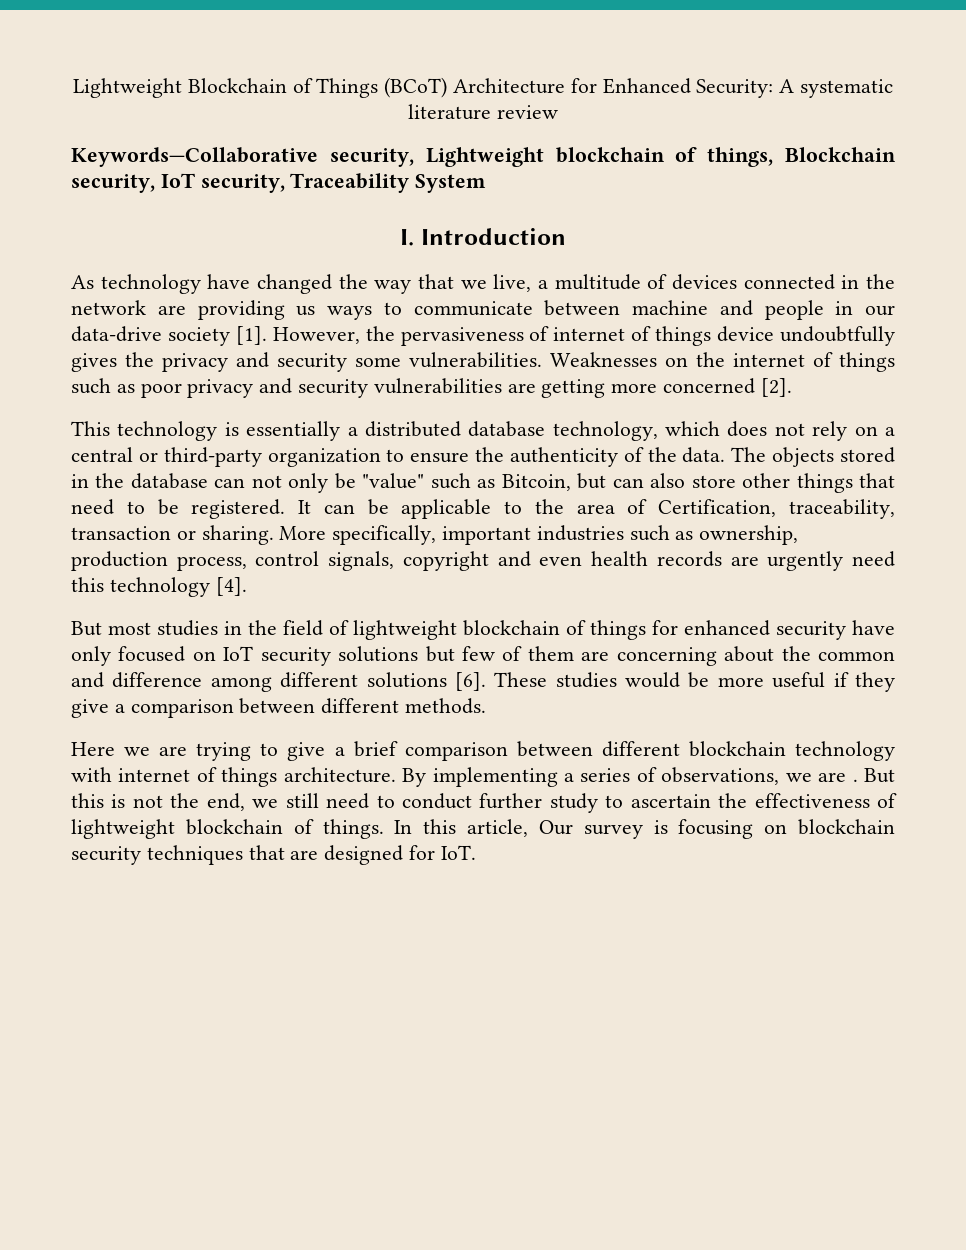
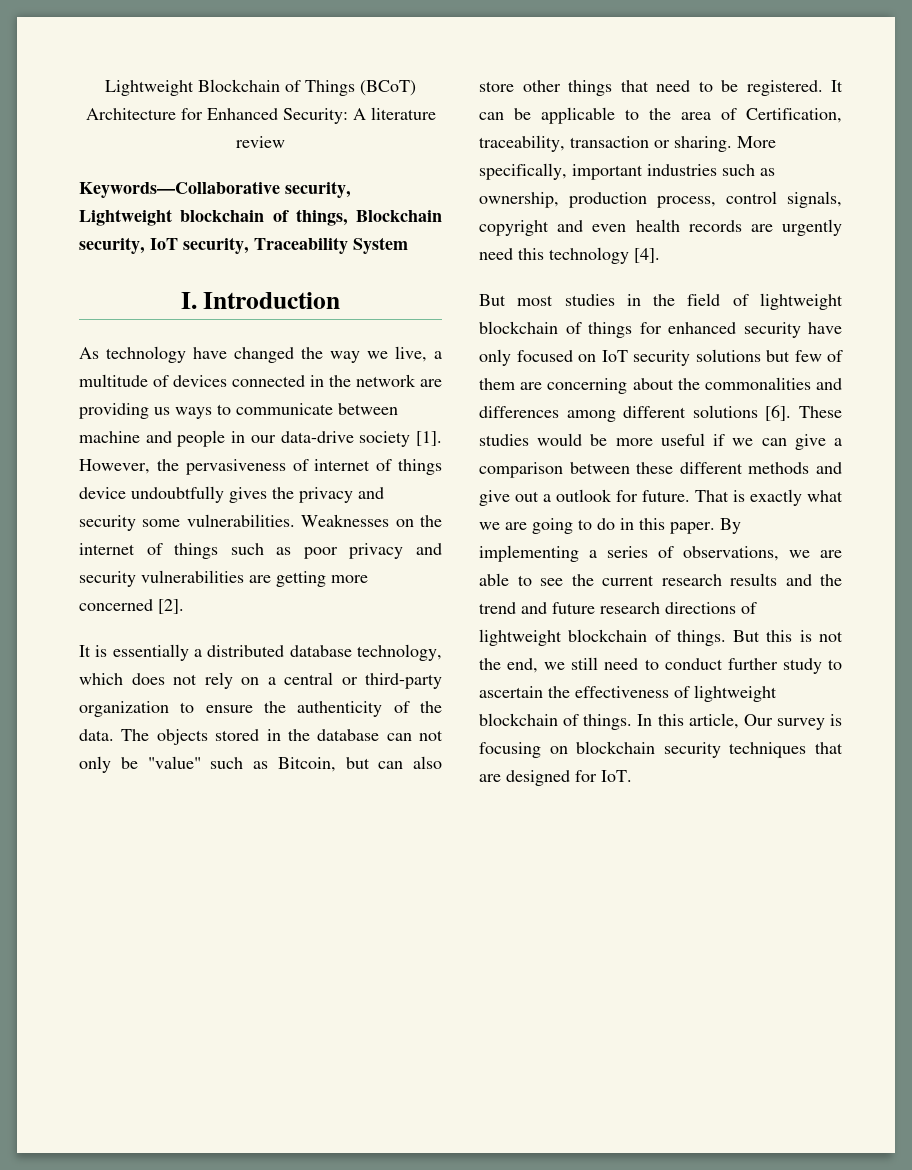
[800,79,894,98] systematic -> (366, 114) none
[418,274,455,289] that -> (360, 357) none
[71,421,218,441] This technology -> [79,645,91,657] It
[818,651,896,661] [71,672,203,688] common and difference -> [704,377,842,390] [479,406,559,418] commonalities and differences
[854,672,895,692] they -> [732,438,787,446] we can
[321,698,487,714] [71,741,895,761] [71,767,396,787] different methods. // Here we are trying to give a brief comparison between different blockchain technology with internet of things architecture. -> [636,462,842,474] [479,489,843,506] [479,518,715,534] these different methods and give out a outlook for future. That is exactly what we are going to do in this paper.
[852,779,858,782] . -> [479,573,842,586] [479,602,757,614] [479,629,726,646] able to see the current research results and the trend and future research directions of lightweight blockchain of things.

